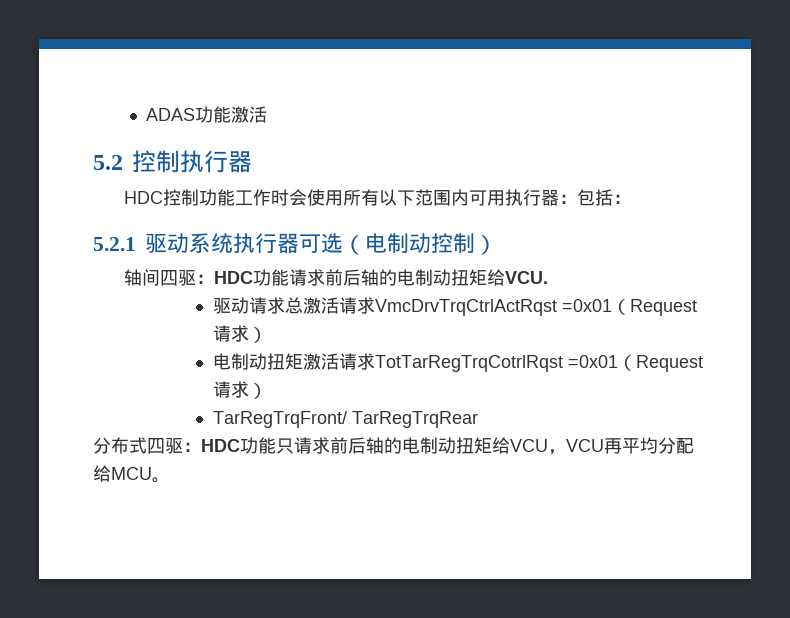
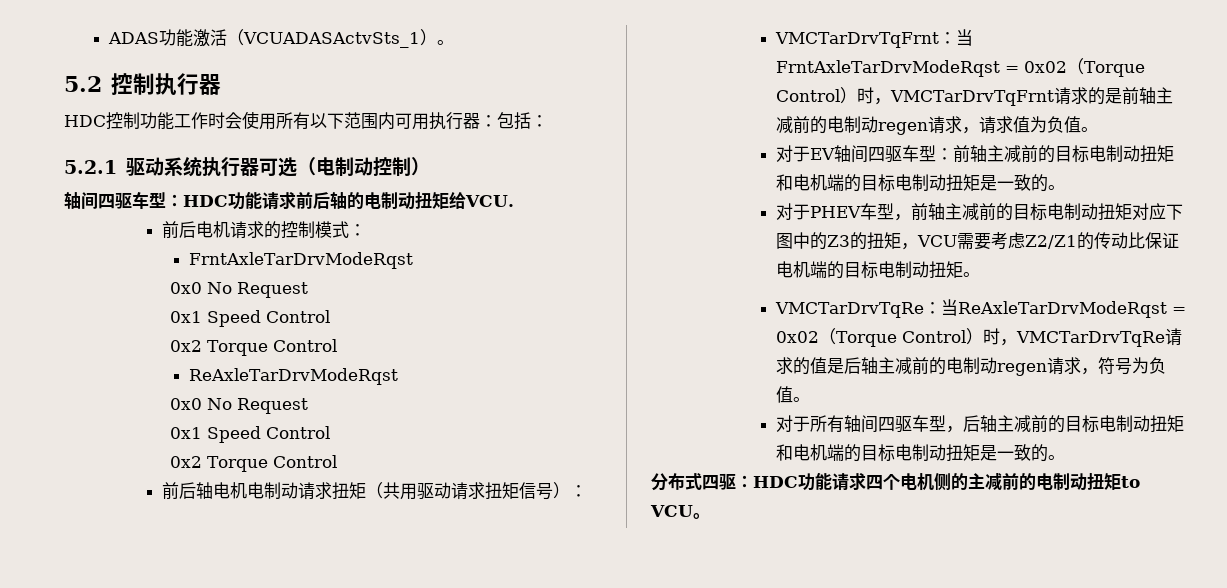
(268, 114) none -> [227,29,455,48] （VCUADASActvSts_1）。
(197, 278) none -> [132,191,166,209] 车型
[212,297,697,316] [212,325,267,343] [212,353,703,372] [212,381,267,399] [212,411,478,428] 驱动请求总激活请求VmcDrvTrqCtrlActRqst =0x01（Request请求） // 电制动扭矩激活请求TotTarRegTrqCotrlRqst =0x01（Request请求） // TarRegTrqFront/ TarRegTrqRear -> [162,221,367,239] [188,252,413,269] [170,282,309,298] [170,310,331,327] [170,339,338,356] [188,368,398,385] [170,398,309,414] [170,426,331,443] [170,455,338,472] [162,482,588,500] [774,29,973,48] [775,58,1145,77] [775,87,1173,106] [775,116,1098,135] [775,145,1174,163] [775,174,1065,192] [775,203,1183,221] [775,232,1179,250] [775,261,980,279] [774,299,1186,318] [775,328,1182,347] [775,357,1166,376] [775,386,810,403] [775,415,1184,433] [775,444,1065,462] 前后电机请求的控制模式： // FrntAxleTarDrvModeRqst // 0x0 No Request // 0x1 Speed Control // 0x2 Torque Control // ReAxleTarDrvModeRqst // 0x0 No Request // 0x1 Speed Control // 0x2 Torque Control // 前后轴电机电制动请求扭矩（共用驱动请求扭矩信号）： // VMCTarDrvTqFrnt：当FrntAxleTarDrvModeRqst = 0x02（Torque Control）时，VMCTarDrvTqFrnt请求的是前轴主减前的电制动regen请求，请求值为负值。 // 对于EV轴间四驱车型：前轴主减前的目标电制动扭矩和电机端的目标电制动扭矩是一致的。 // 对于PHEV车型，前轴主减前的目标电制动扭矩对应下图中的Z3的扭矩，VCU需要考虑Z2/Z1的传动比保证电机端的目标电制动扭矩。 // VMCTarDrvTqRe：当ReAxleTarDrvModeRqst = 0x02（Torque Control）时，VMCTarDrvTqRe请求的值是后轴主减前的电制动regen请求，符号为负值。 // 对于所有轴间四驱车型，后轴主减前的目标电制动扭矩和电机端的目标电制动扭矩是一致的。
[276,437,694,455] [93,465,152,482] 只请求前后轴的电制动扭矩给VCU，VCU再平均分配给MCU -> [832,472,1140,491] [650,505,693,517] 请求四个电机侧的主减前的电制动扭矩to VCU

